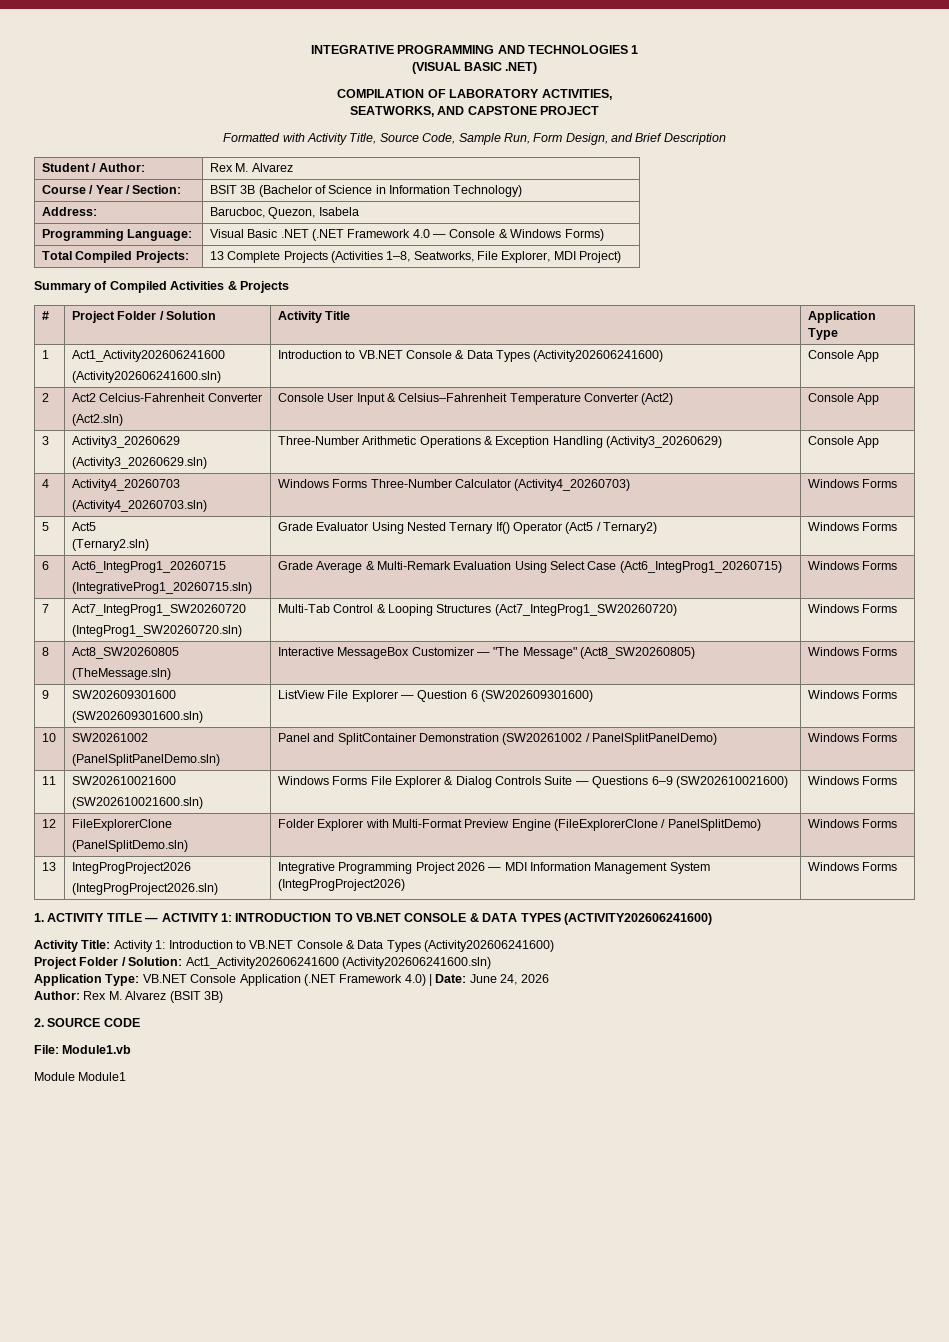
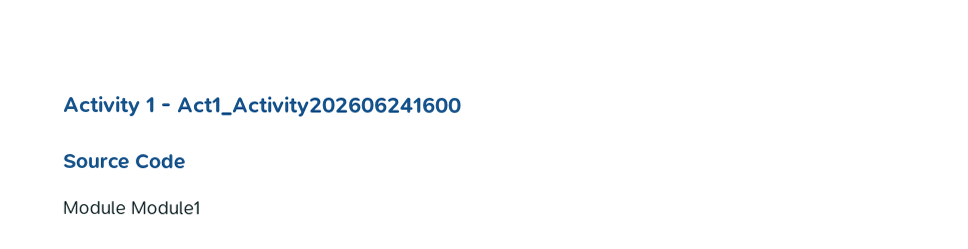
[310,45,639,54] [411,62,538,74] [337,89,612,100] [349,106,600,117] [223,133,726,145] [41,163,145,172] [209,163,293,172] [41,185,182,194] [209,185,523,197] [41,207,97,216] [209,207,359,219] [41,229,193,241] [209,229,604,241] [41,251,189,263] [209,251,622,263] [34,281,289,293] [41,311,49,320] [71,311,216,323] [277,311,351,323] [807,311,876,323] [807,328,838,340] [41,350,49,359] [71,350,225,362] [71,371,221,383] [277,350,664,362] [807,350,880,362] [41,393,49,402] [71,393,262,402] [71,414,123,426] [277,393,674,405] [807,393,880,405] [41,436,49,445] [71,436,180,448] [71,457,207,469] [277,436,723,448] [807,436,880,448] [41,479,49,488] [71,479,180,491] [71,500,207,512] [277,479,631,491] [807,479,898,488] [41,522,49,531] [71,522,96,531] [71,539,149,551] [277,522,658,534] [807,522,898,531] [41,561,49,570] [71,561,226,573] [71,582,252,594] [277,561,782,573] [807,561,898,570] [41,604,49,613] [71,604,246,616] [71,625,242,637] [277,604,677,616] [807,604,898,613] [41,647,49,656] [71,647,179,659] [71,668,171,680] [277,647,696,659] [807,647,898,656] [41,690,49,699] [71,690,176,699] [71,711,203,723] [277,690,594,702] [807,690,898,699] [41,733,56,742] [71,733,148,742] [71,754,220,766] [277,733,718,745] [807,733,898,742] [41,776,56,785] [71,776,176,785] [71,797,203,809] [277,776,788,788] [807,776,898,785] [41,819,56,828] [71,819,172,831] [71,840,188,852] [277,819,761,831] [807,819,898,828] [41,862,56,871] [71,862,191,874] [71,883,218,895] [277,862,710,874] [277,879,405,891] [807,862,898,871] [34,913,712,925] [34,940,555,952] [34,957,491,969] [34,974,549,986] [34,991,223,1003] [34,1018,140,1027] [34,1045,132,1054] INTEGRATIVE PROGRAMMING AND TECHNOLOGIES 1 // (VISUAL BASIC .NET) // COMPILATION OF LABORATORY ACTIVITIES, // SEATWORKS, AND CAPSTONE PROJECT // Formatted with Activity Title, Source Code, Sample Run, Form Design, and Brief Description // Student / Author: | Rex M. Alvarez // Course / Year / Section: | BSIT 3B (Bachelor of Science in Information Technology) // Address: | Barucboc, Quezon, Isabela // Programming Language: | Visual Basic .NET (.NET Framework 4.0 — Console & Windows Forms) // Total Compiled Projects: | 13 Complete Projects (Activities 1–8, Seatworks, File Explorer, MDI Project) // Summary of Compiled Activities & Projects // # | Project Folder / Solution | Activity Title | Application Type // 1 | Act1_Activity202606241600 // (Activity202606241600.sln) | Introduction to VB.NET Console & Data Types (Activity202606241600) | Console App // 2 | Act2 Celcius-Fahrenheit Converter // (Act2.sln) | Console User Input & Celsius–Fahrenheit Temperature Converter (Act2) | Console App // 3 | Activity3_20260629 // (Activity3_20260629.sln) | Three-Number Arithmetic Operations & Exception Handling (Activity3_20260629) | Console App // 4 | Activity4_20260703 // (Activity4_20260703.sln) | Windows Forms Three-Number Calculator (Activity4_20260703) | Windows Forms // 5 | Act5 // (Ternary2.sln) | Grade Evaluator Using Nested Ternary If() Operator (Act5 / Ternary2) | Windows Forms // 6 | Act6_IntegProg1_20260715 // (IntegrativeProg1_20260715.sln) | Grade Average & Multi-Remark Evaluation Using Select Case (Act6_IntegProg1_20260715) | Windows Forms // 7 | Act7_IntegProg1_SW20260720 // (IntegProg1_SW20260720.sln) | Multi-Tab Control & Looping Structures (Act7_IntegProg1_SW20260720) | Windows Forms // 8 | Act8_SW20260805 // (TheMessage.sln) | Interactive MessageBox Customizer — "The Message" (Act8_SW20260805) | Windows Forms // 9 | SW202609301600 // (SW202609301600.sln) | ListView File Explorer — Question 6 (SW202609301600) | Windows Forms // 10 | SW20261002 // (PanelSplitPanelDemo.sln) | Panel and SplitContainer Demonstration (SW20261002 / PanelSplitPanelDemo) | Windows Forms // 11 | SW202610021600 // (SW202610021600.sln) | Windows Forms File Explorer & Dialog Controls Suite — Questions 6–9 (SW202610021600) | Windows Forms // 12 | FileExplorerClone // (PanelSplitDemo.sln) | Folder Explorer with Multi-Format Preview Engine (FileExplorerClone / PanelSplitDemo) | Windows Forms // 13 | IntegProgProject2026 // (IntegProgProject2026.sln) | Integrative Programming Project 2026 — MDI Information Management System (IntegProgProject2026) | Windows Forms // 1. ACTIVITY TITLE — ACTIVITY 1: INTRODUCTION TO VB.NET CONSOLE & DATA TYPES (ACTIVITY202606241600) // Activity Title: Activity 1: Introduction to VB.NET Console & Data Types (Activity202606241600) // Project Folder / Solution: Act1_Activity202606241600 (Activity202606241600.sln) // Application Type: VB.NET Console Application (.NET Framework 4.0) | Date: June 24, 2026 // Author: Rex M. Alvarez (BSIT 3B) // 2. SOURCE CODE // File: Module1.vb -> [63,95,462,117] [62,153,185,170] Activity 1 - Act1_Activity202606241600 // Source Code

